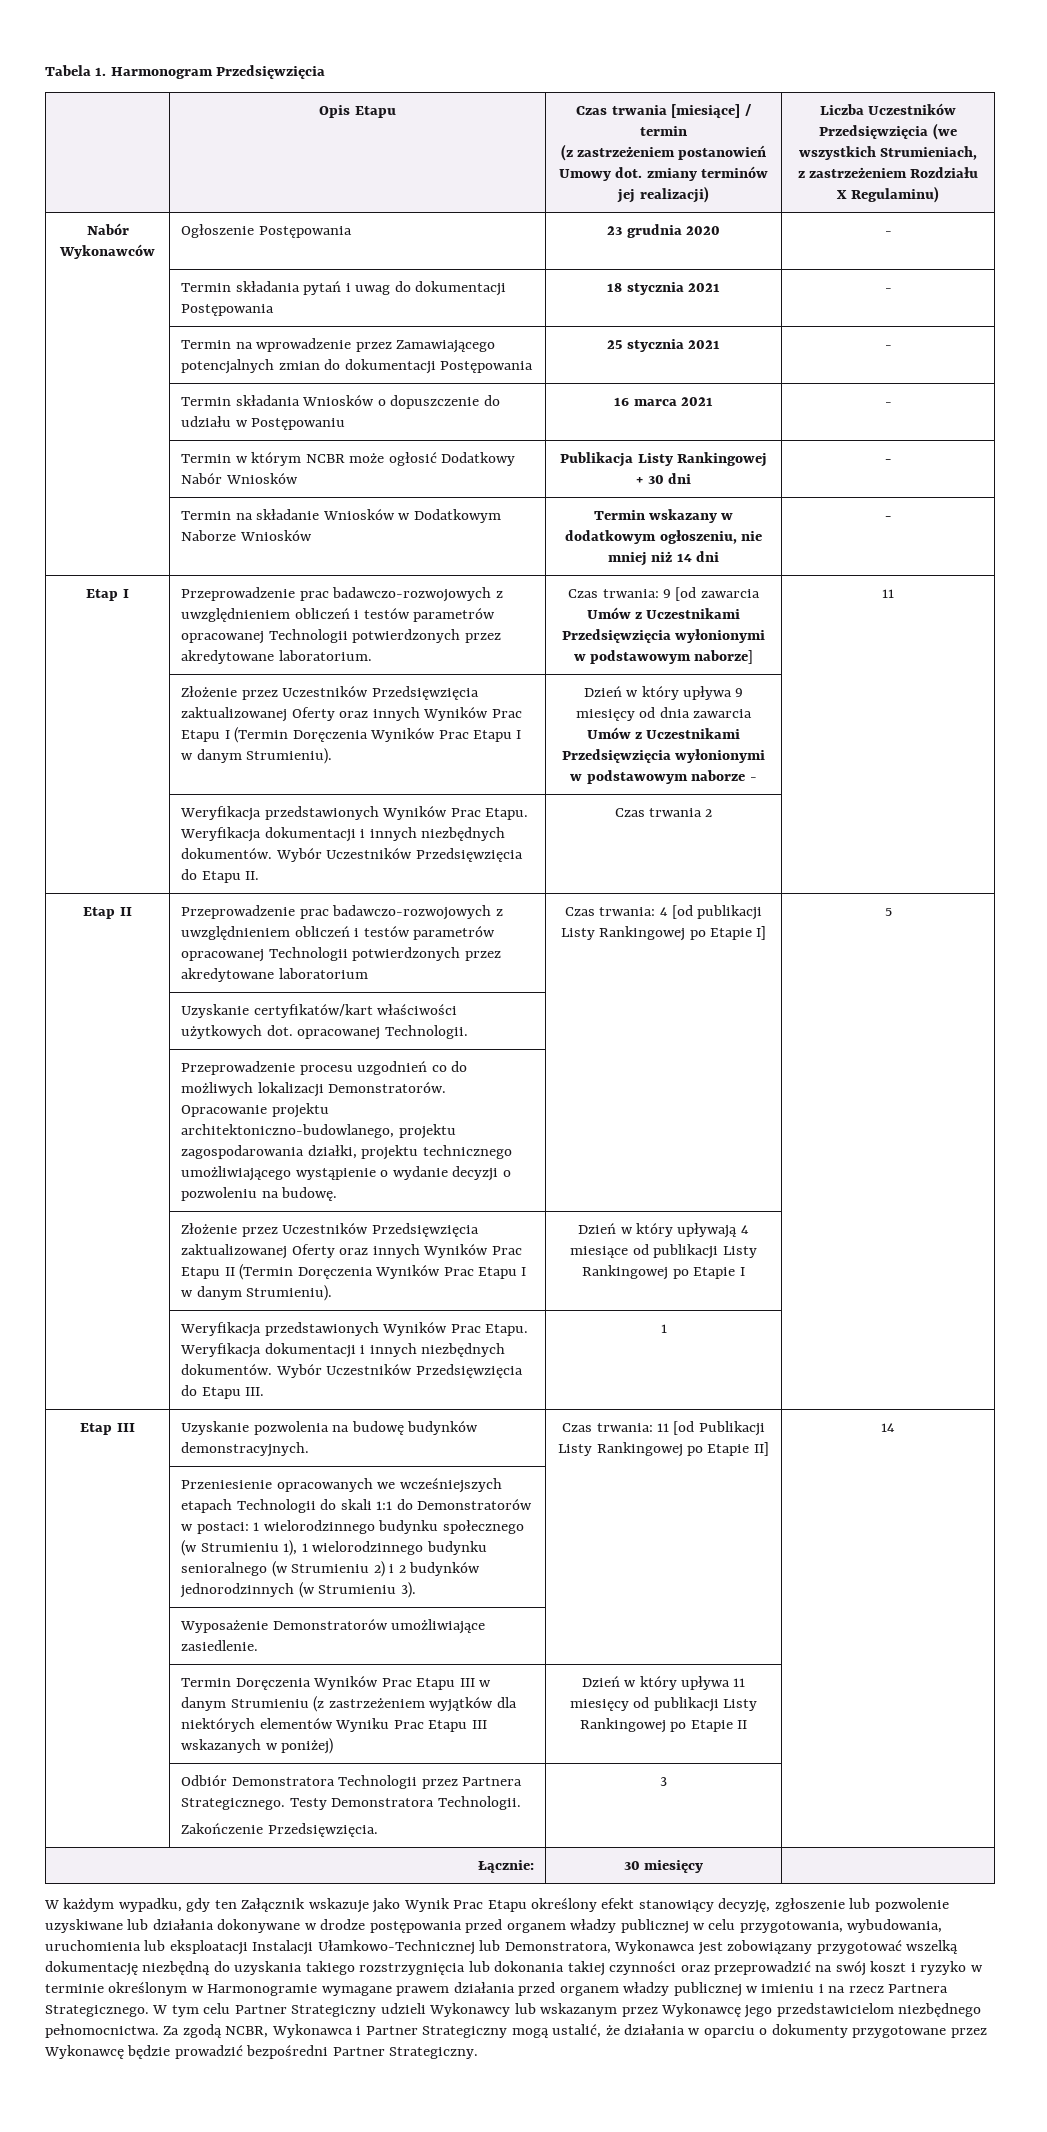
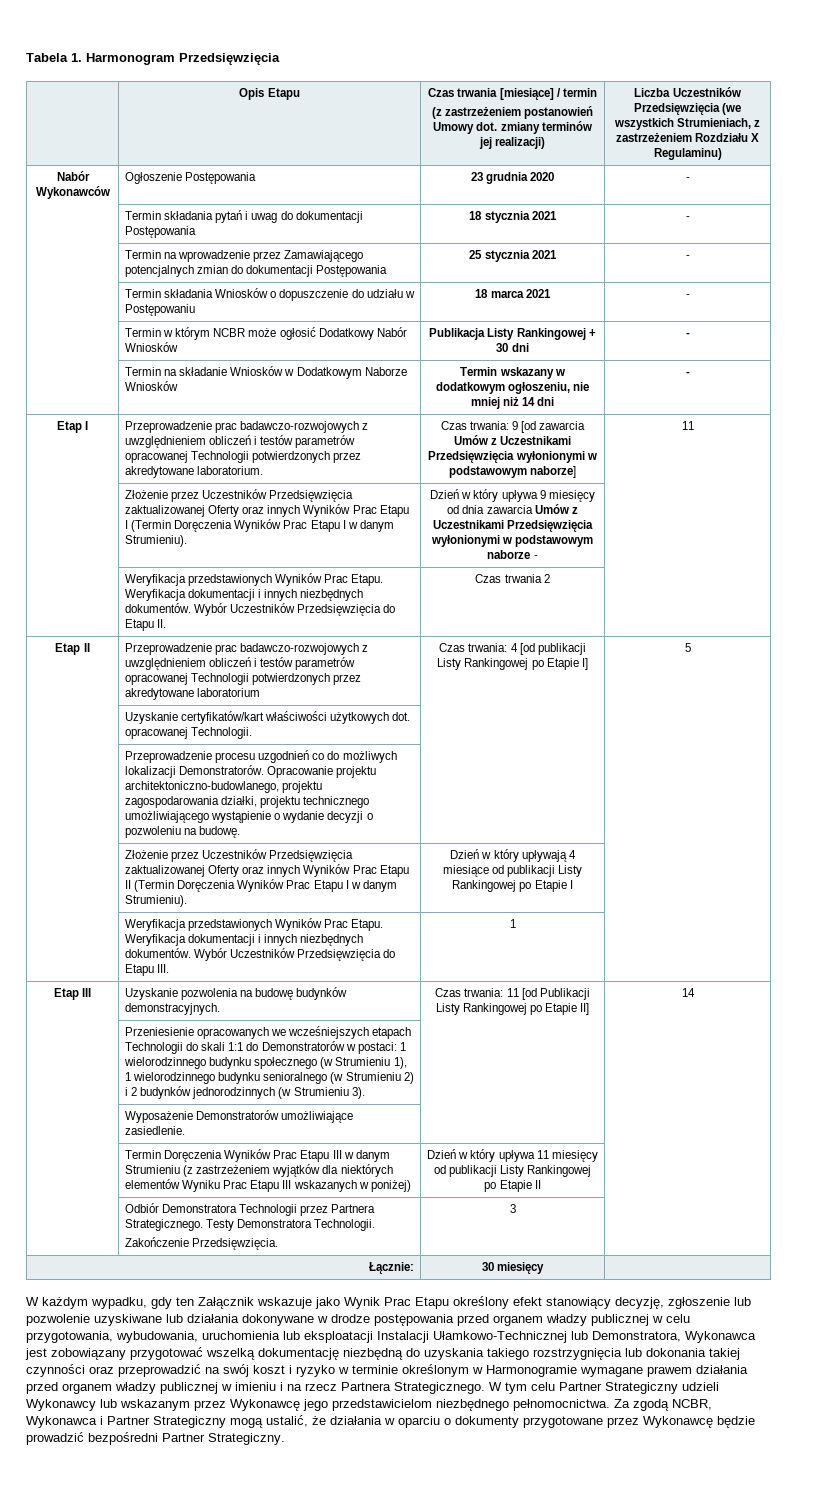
[614,397,630,406] 16 -> [475,289,489,298] 18

